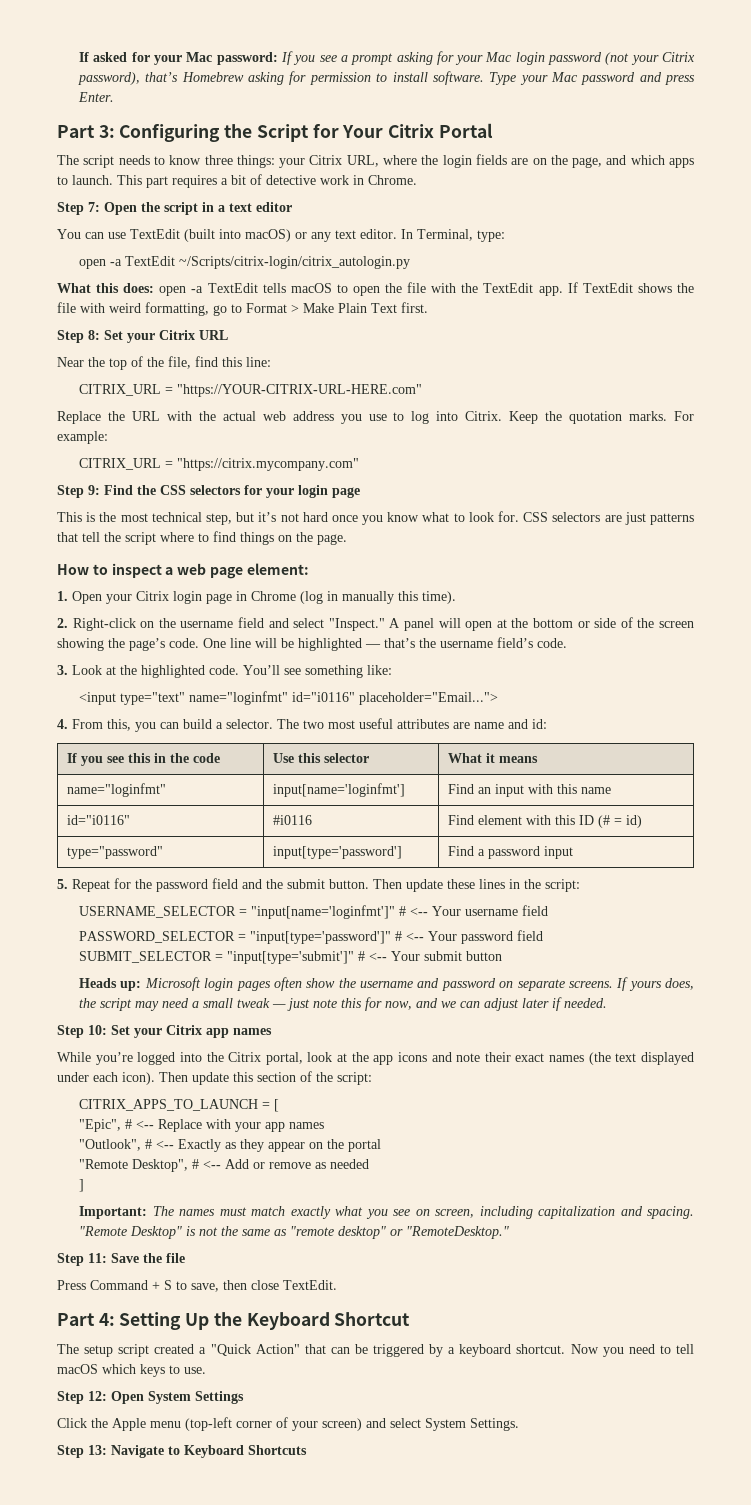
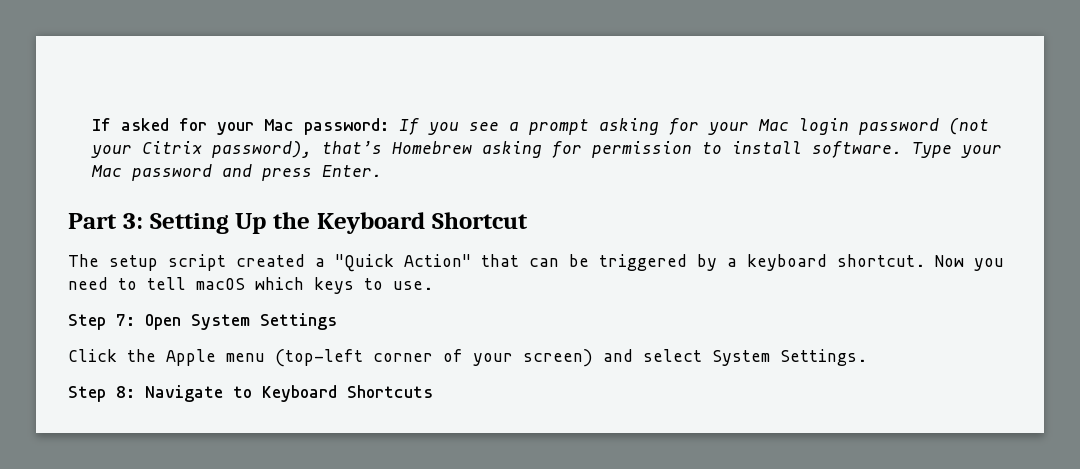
[119,123,493,142] [57,154,694,168] [57,174,417,188] [57,202,292,215] [57,229,505,242] [79,256,411,269] [57,282,694,296] [57,302,428,316] [57,330,228,343] [57,356,271,370] [79,384,423,397] [57,411,695,424] [57,431,108,444] [79,458,360,471] [57,485,360,498] [57,511,694,525] [57,531,347,545] [57,563,309,579] [57,591,456,604] [57,617,695,631] [57,637,567,651] [57,665,392,678] [79,691,499,705] [57,718,547,732] [66,753,220,766] [272,753,369,763] [447,753,538,763] [66,783,166,797] [272,783,405,797] [447,784,611,797] [66,815,130,825] [272,815,312,825] [447,815,642,828] [66,846,163,859] [272,846,402,859] [447,846,573,859] [57,878,580,892] [79,905,549,919] [79,930,544,944] [79,951,503,964] [79,977,694,991] [79,997,608,1011] [57,1025,272,1038] [57,1052,695,1065] [57,1071,372,1085] [79,1099,280,1112] [79,1119,325,1132] [79,1139,382,1152] [79,1159,370,1172] [79,1179,85,1192] [79,1206,694,1219] [79,1226,510,1239] [57,1253,185,1266] [57,1280,337,1292] [57,1313,115,1326] Configuring the Script for Your Citrix Portal // The script needs to know three things: your Citrix URL, where the login fields are on the page, and which apps to launch. This part requires a bit of detective work in Chrome. // Step 7: Open the script in a text editor // You can use TextEdit (built into macOS) or any text editor. In Terminal, type: // open -a TextEdit ~/Scripts/citrix-login/citrix_autologin.py // What this does: open -a TextEdit tells macOS to open the file with the TextEdit app. If TextEdit shows the file with weird formatting, go to Format > Make Plain Text first. // Step 8: Set your Citrix URL // Near the top of the file, find this line: // CITRIX_URL = "https://YOUR-CITRIX-URL-HERE.com" // Replace the URL with the actual web address you use to log into Citrix. Keep the quotation marks. For example: // CITRIX_URL = "https://citrix.mycompany.com" // Step 9: Find the CSS selectors for your login page // This is the most technical step, but it’s not hard once you know what to look for. CSS selectors are just patterns that tell the script where to find things on the page. // How to inspect a web page element: // 1. Open your Citrix login page in Chrome (log in manually this time). // 2. Right-click on the username field and select "Inspect." A panel will open at the bottom or side of the screen showing the page’s code. One line will be highlighted — that’s the username field’s code. // 3. Look at the highlighted code. You’ll see something like: // <input type="text" name="loginfmt" id="i0116" placeholder="Email..."> // 4. From this, you can build a selector. The two most useful attributes are name and id: // If you see this in the code | Use this selector | What it means // name="loginfmt" | input[name='loginfmt'] | Find an input with this name // id="i0116" | #i0116 | Find element with this ID (# = id) // type="password" | input[type='password'] | Find a password input // 5. Repeat for the password field and the submit button. Then update these lines in the script: // USERNAME_SELECTOR = "input[name='loginfmt']" # <-- Your username field // PASSWORD_SELECTOR = "input[type='password']" # <-- Your password field // SUBMIT_SELECTOR = "input[type='submit']" # <-- Your submit button // Heads up: Microsoft login pages often show the username and password on separate screens. If yours does, the script may need a small tweak — just note this for now, and we can adjust later if needed. // Step 10: Set your Citrix app names // While you’re logged into the Citrix portal, look at the app icons and note their exact names (the text displayed under each icon). Then update this section of the script: // CITRIX_APPS_TO_LAUNCH = [ // "Epic", # <-- Replace with your app names // "Outlook", # <-- Exactly as they appear on the portal // "Remote Desktop", # <-- Add or remove as needed // ] // Important: The names must match exactly what you see on screen, including capitalization and spacing. "Remote Desktop" is not the same as "remote desktop" or "RemoteDesktop." // Step 11: Save the file // Press Command + S to save, then close TextEdit. // Part 4: -> (143, 221) none
[88,1391,107,1401] 12: -> [116,314,135,326] 7:
[88,1445,107,1455] 13: -> [116,386,135,398] 8:

